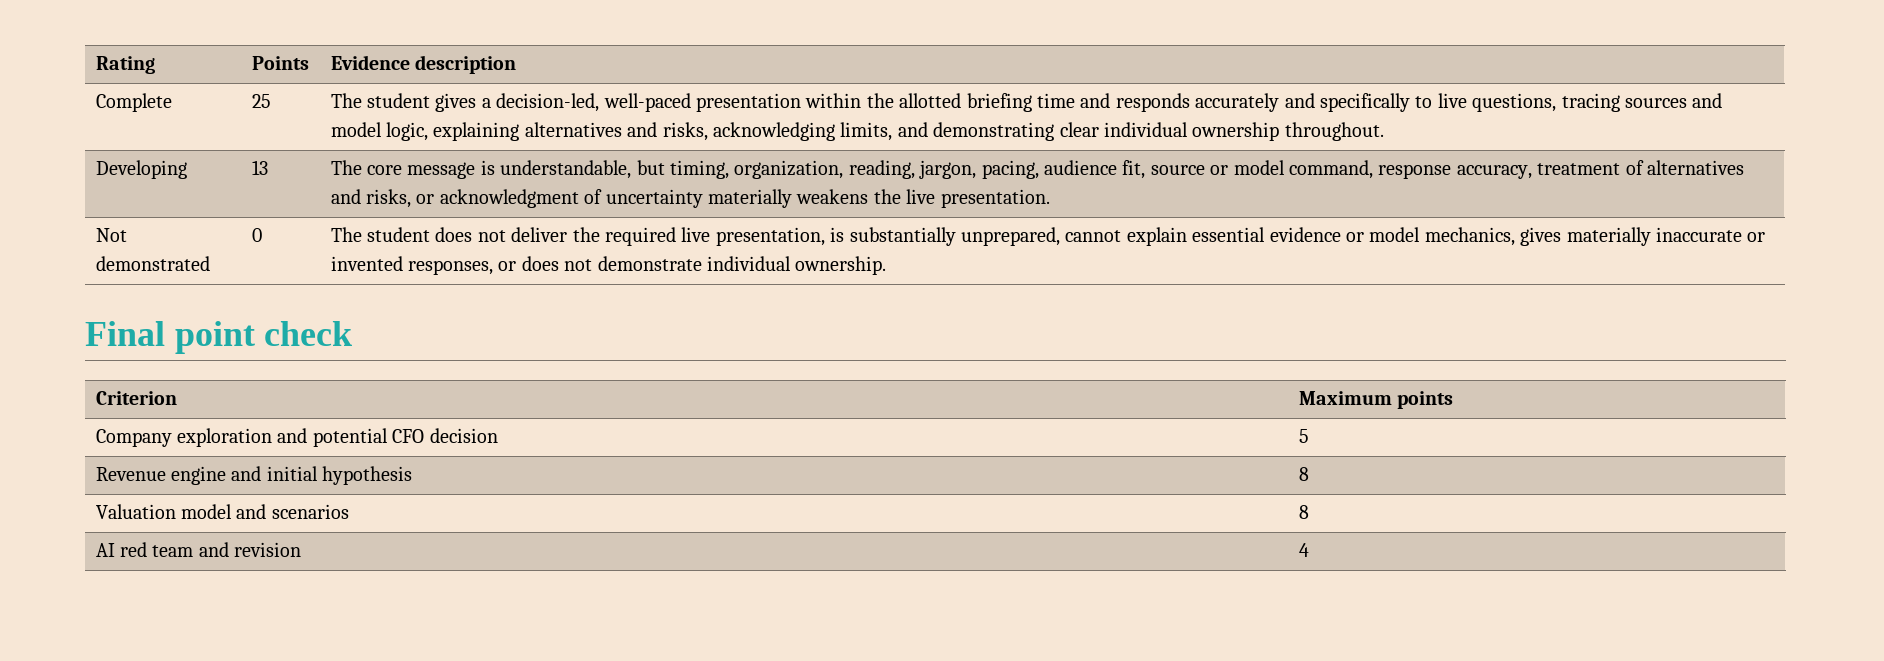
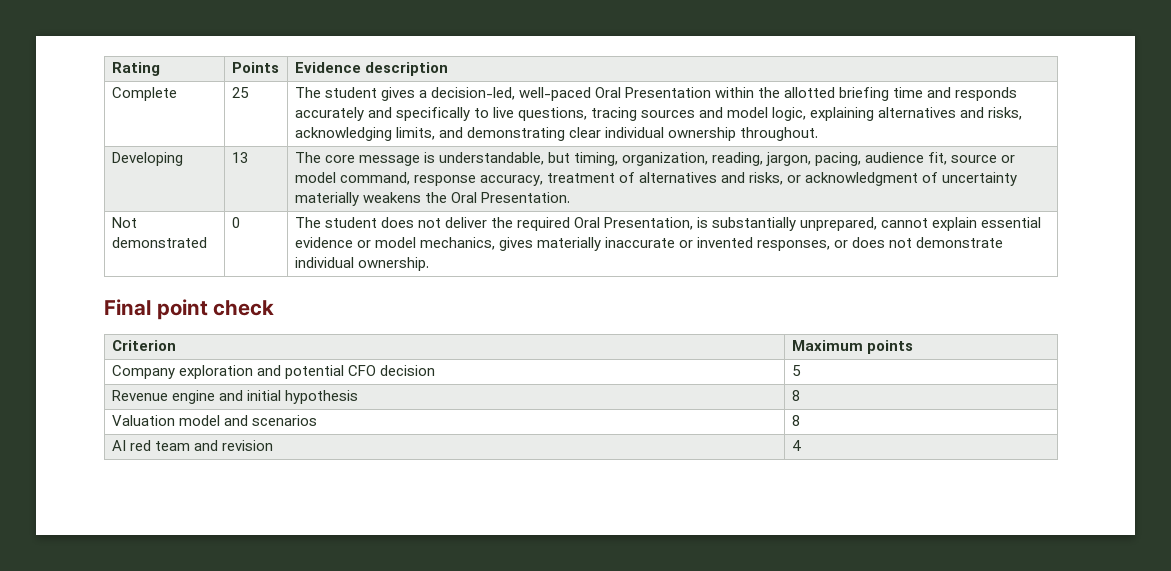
[696,93,802,112] presentation -> [594,87,711,98] Oral Presentation
[906,189,1050,208] live presentation. -> [450,192,570,203] Oral Presentation.
[681,227,825,246] live presentation, -> [573,217,693,230] Oral Presentation,

